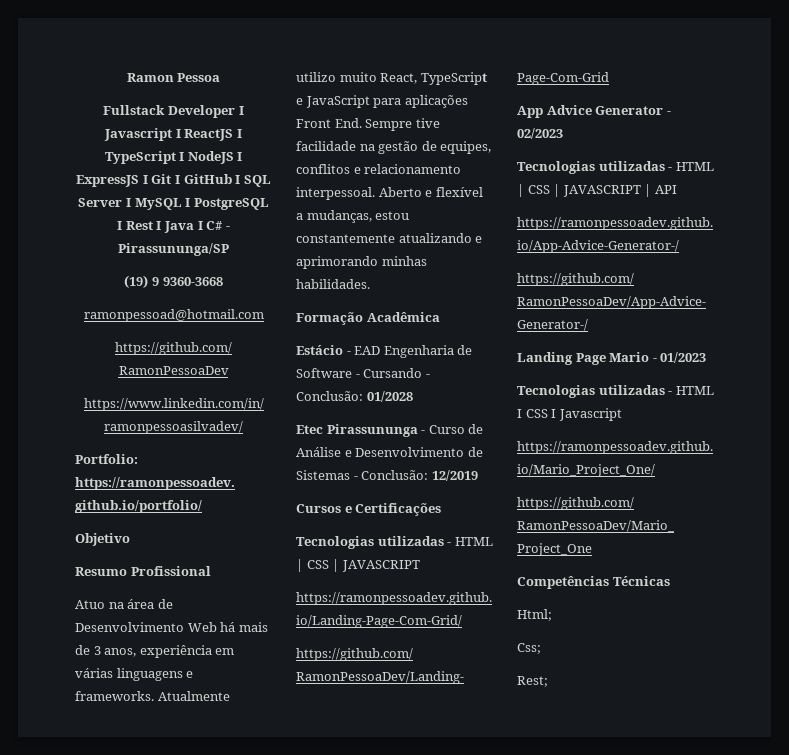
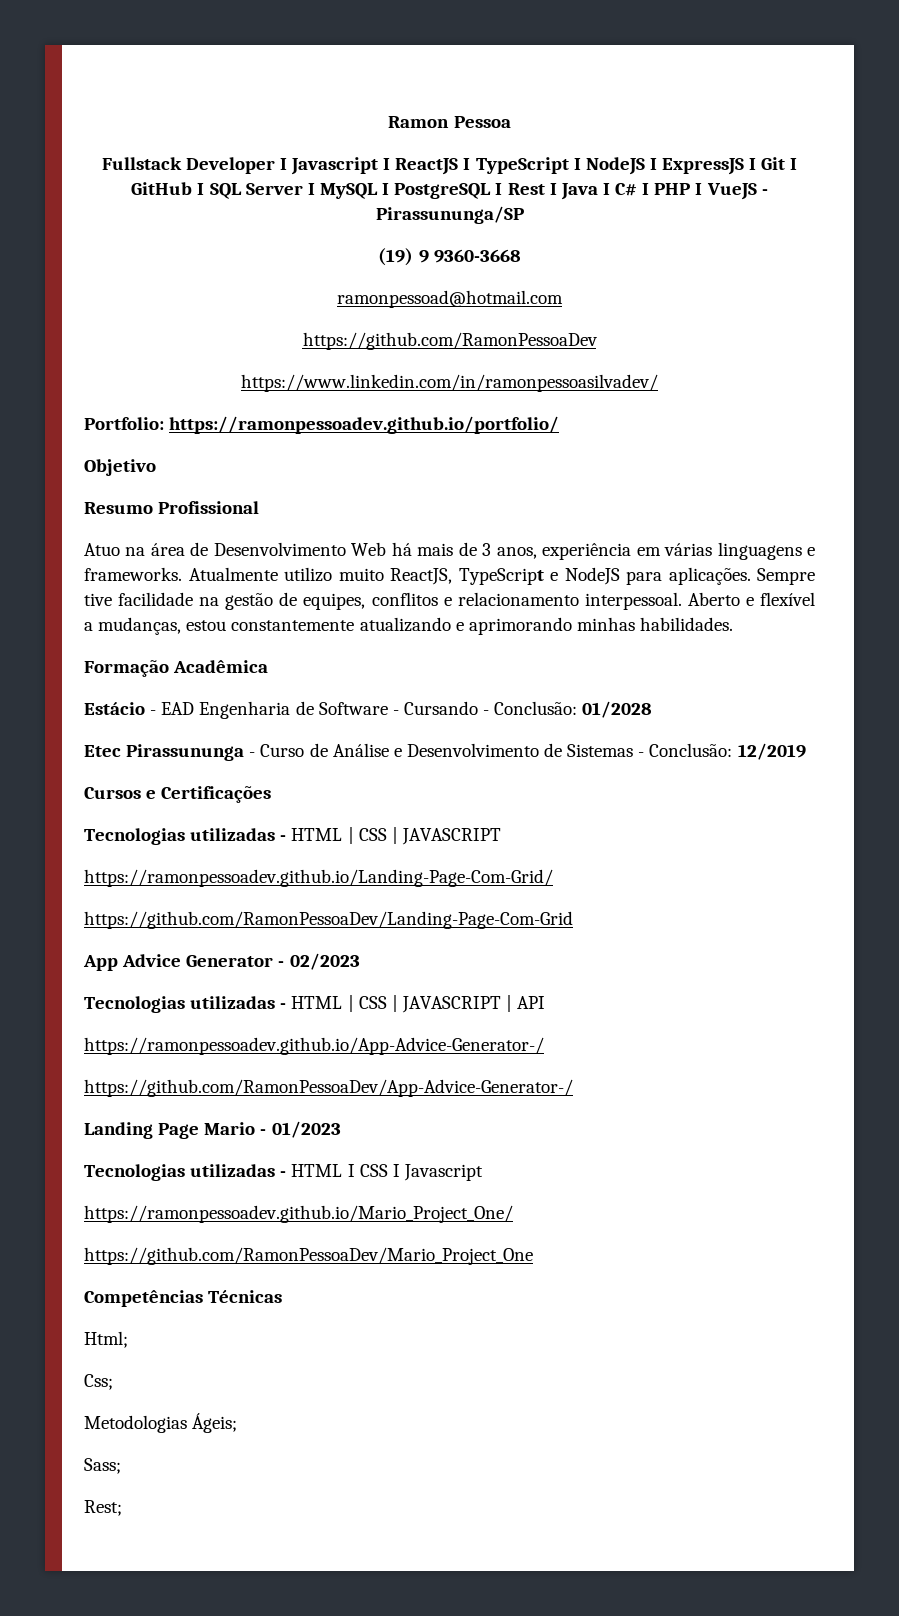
(223, 225) none -> [642,183,757,200] I PHP I VueJS
[380,73,418,84] React, -> [390,568,452,585] ReactJS,
[305,95,468,108] [296,118,362,128] JavaScript para aplicações Front End. -> [564,567,751,585] NodeJS para aplicações.
(541, 648) none -> [84,1413,238,1433] [84,1458,121,1474] // Metodologias Ágeis; // Sass;

